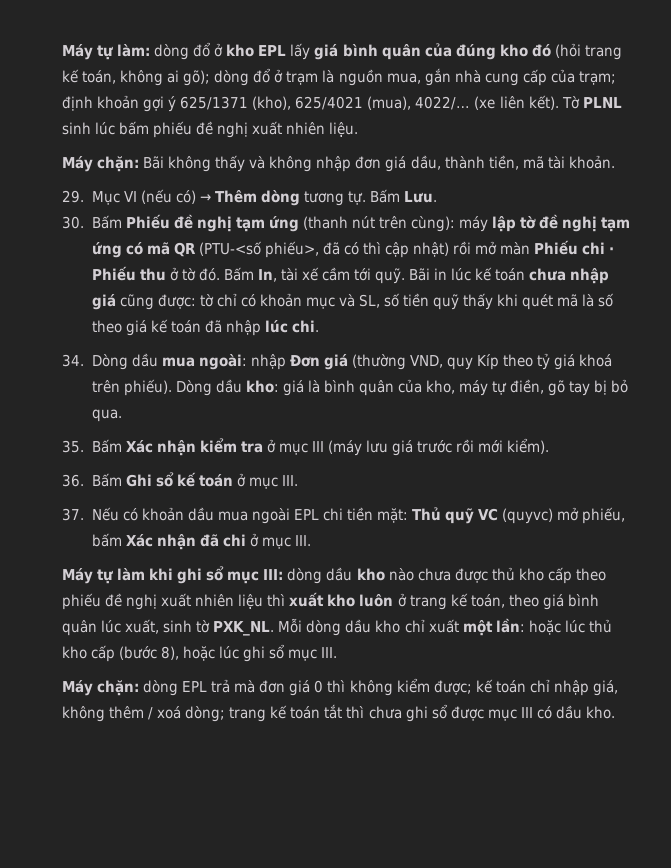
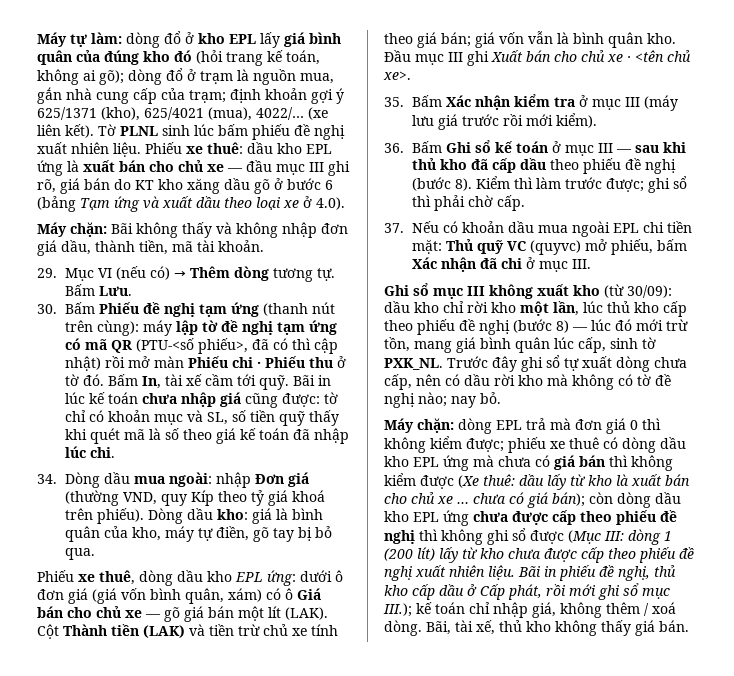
(359, 129) none -> [145,142,332,154] [37,160,350,176] [37,178,333,194] [37,196,345,212] Phiếu xe thuê: dầu kho EPL ứng là xuất bán cho chủ xe — đầu mục III ghi rõ, giá bán do KT kho xăng dầu gõ ở bước 6 (bảng Tạm ứng và xuất dầu theo loại xe ở 4.0).
(122, 415) none -> [37,570,343,586] [37,588,321,604] [37,606,328,622] [37,624,338,639] [384,31,676,48] [384,50,691,66] [383,71,411,80] // Phiếu xe thuê, dòng dầu kho EPL ứng: dưới ô đơn giá (giá vốn bình quân, xám) có ô Giá bán cho chủ xe — gõ giá bán một lít (LAK). Cột Thành tiền (LAK) và tiền trừ chủ xe tính theo giá bán; giá vốn vẫn là bình quân kho. Đầu mục III ghi Xuất bán cho chủ xe · <tên chủ xe>.
[281,475,298,486] III. -> [597,142,686,153] [411,158,676,174] [411,176,687,193] [411,195,525,211] III — sau khi thủ kho đã cấp dầu theo phiếu đề nghị (bước 8). Kiểm thì làm trước được; ghi sổ thì phải chờ cấp.
[62,566,488,584] Máy tự làm khi ghi sổ mục III: dòng dầu kho nào chưa được -> [384,283,672,299] [384,301,603,316] Ghi sổ mục III không xuất kho (từ 30/09): dầu kho chỉ rời kho một lần, lúc
[161,592,539,610] xuất nhiên liệu thì xuất kho luôn ở trang kế toán, theo -> [513,319,688,333] [384,337,452,353] (bước 8) — lúc đó mới trừ tồn, mang
[125,619,160,634] xuất, -> [578,337,606,353] cấp,
[278,618,612,636] [62,644,338,662] Mỗi dòng dầu kho chỉ xuất một lần: hoặc lúc thủ kho cấp (bước 8), hoặc lúc ghi sổ mục III. -> [447,355,687,372] [384,374,671,390] [384,392,501,408] Trước đây ghi sổ tự xuất dòng chưa cấp, nên có dầu rời kho mà không có tờ đề nghị nào; nay bỏ.
(472, 687) none -> [508,437,686,453] [384,455,673,471] [384,473,690,490] [384,492,681,508] [384,510,677,526] [384,528,672,545] [384,547,694,563] [384,565,676,581] [384,583,670,600] [383,603,412,617] phiếu xe thuê có dòng dầu kho EPL ứng mà chưa có giá bán thì không kiểm được (Xe thuê: dầu lấy từ kho là xuất bán cho chủ xe … chưa có giá bán); còn dòng dầu kho EPL ứng chưa được cấp theo phiếu đề nghị thì không ghi sổ được (Mục III: dòng 1 (200 lít) lấy từ kho chưa được cấp theo phiếu đề nghị xuất nhiên liệu. Bãi in phiếu đề nghị, thủ kho cấp dầu ở Cấp phát, rồi mới ghi sổ mục III.);
[185,704,615,722] dòng; trang kế toán tắt thì chưa ghi sổ được mục III có dầu kho. -> [384,620,689,636] dòng. Bãi, tài xế, thủ kho không thấy giá bán.

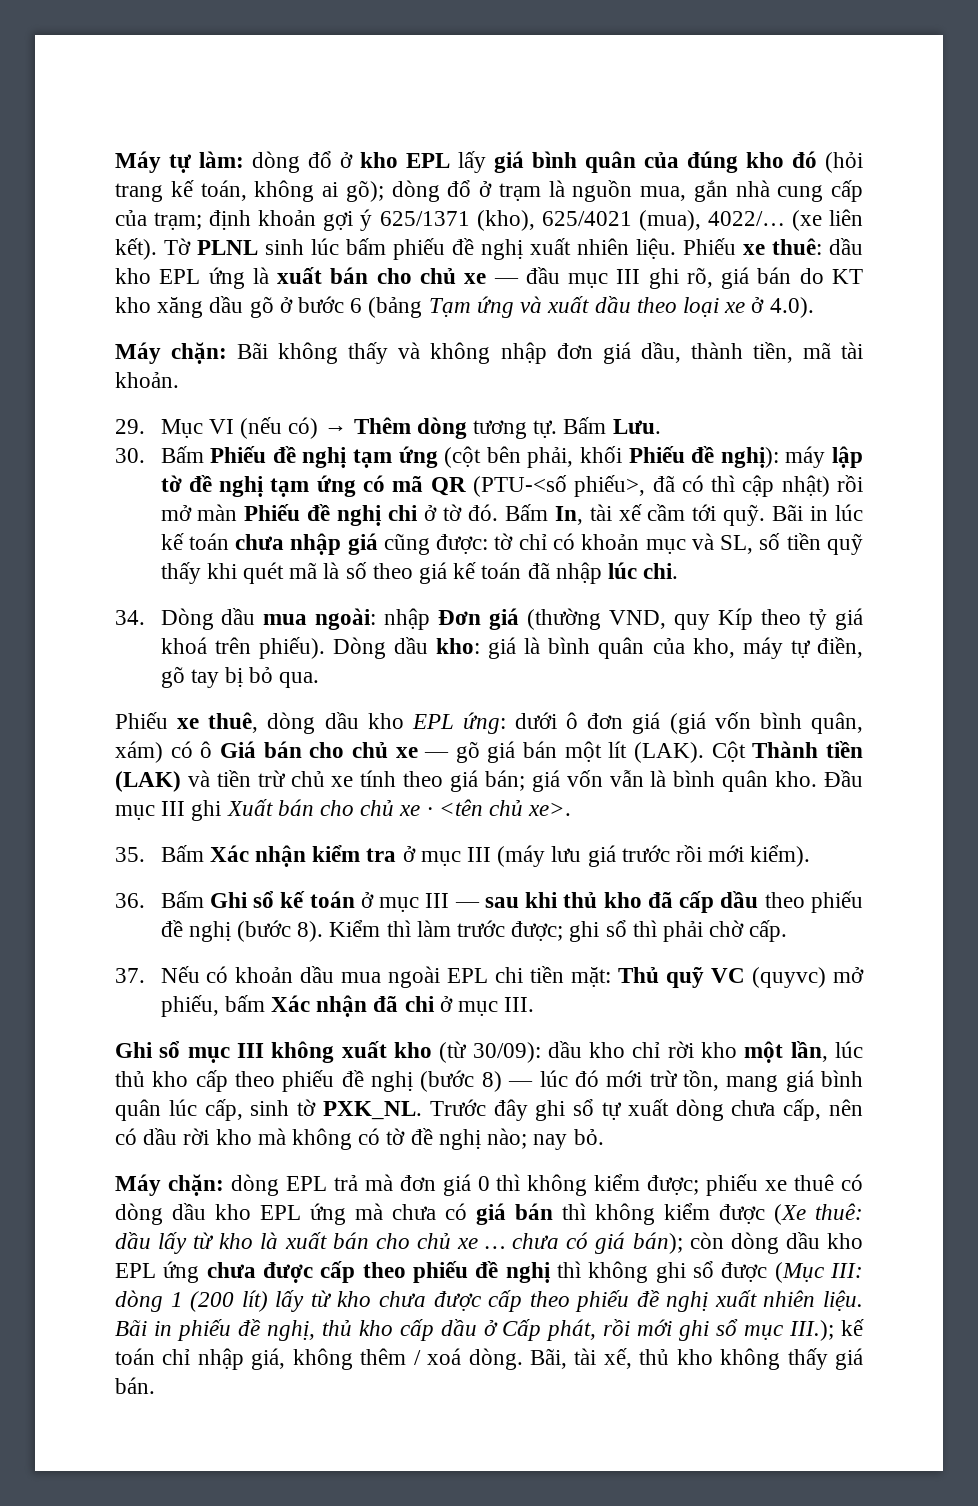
[262,302,335,316] [64,320,139,336] (thanh nút trên cùng): -> [444,446,779,468] (cột bên phải, khối Phiếu đề nghị):
[231,356,333,368] chi · Phiếu thu -> [307,504,419,526] đề nghị chi

